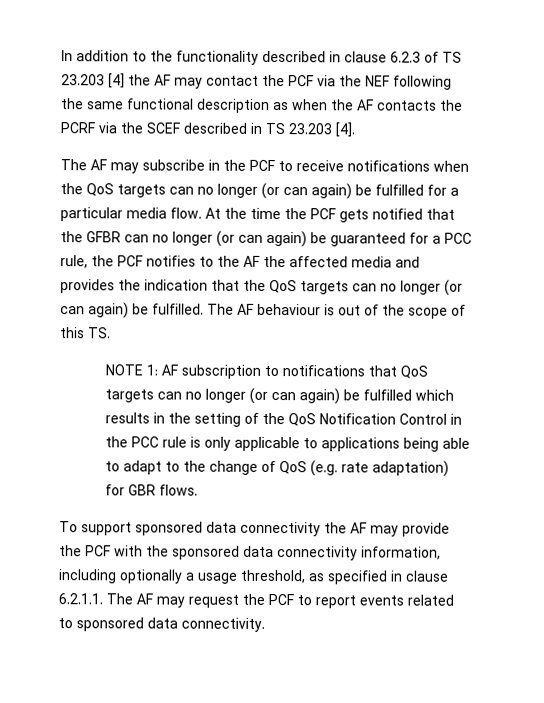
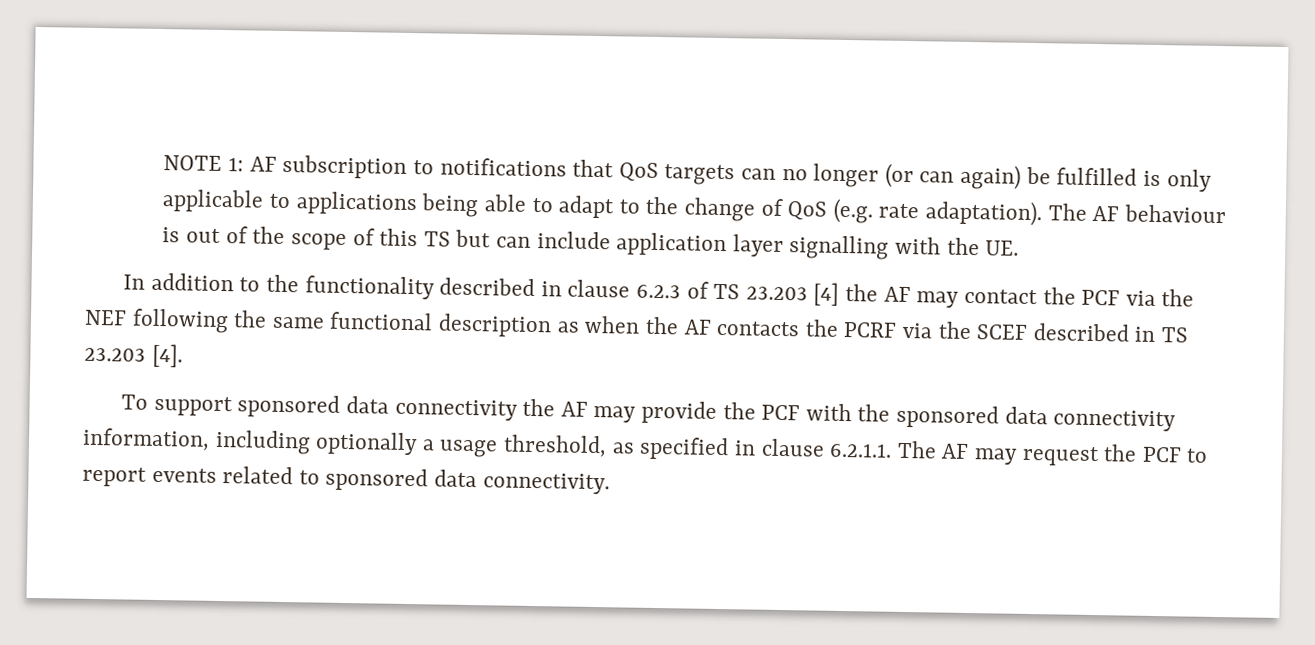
(61, 56) none -> [163,154,1212,192] [162,189,1226,227] [162,226,1020,260] NOTE 1: AF subscription to notifications that QoS targets can no longer (or can again) be fulfilled is only applicable to applications being able to adapt to the change of QoS (e.g. rate adaptation). The AF behaviour is out of the scope of this TS but can include application layer signalling with the UE. //
[60,159,469,174] [60,182,459,200] [60,207,455,223] [60,230,472,248] [60,255,420,269] [60,279,463,296] [60,302,466,319] [60,327,111,339] [105,364,429,379] [105,387,455,405] [105,412,463,427] [105,436,471,452] [105,460,450,477] [105,484,199,496] // The AF may subscribe in the PCF to receive notifications when the QoS targets can no longer (or can again) be fulfilled for a particular media flow. At the time the PCF gets notified that the GFBR can no longer (or can again) be guaranteed for a PCC rule, the PCF notifies to the AF the affected media and provides the indication that the QoS targets can no longer (or can again) be fulfilled. The AF behaviour is out of the scope of this TS. // NOTE 1: AF subscription to notifications that QoS targets can no longer (or can again) be fulfilled which results in the setting of the QoS Notification Control in the PCC rule is only applicable to applications being able to adapt to the change of QoS (e.g. rate adaptation) for GBR flows. -> (183, 355) none

